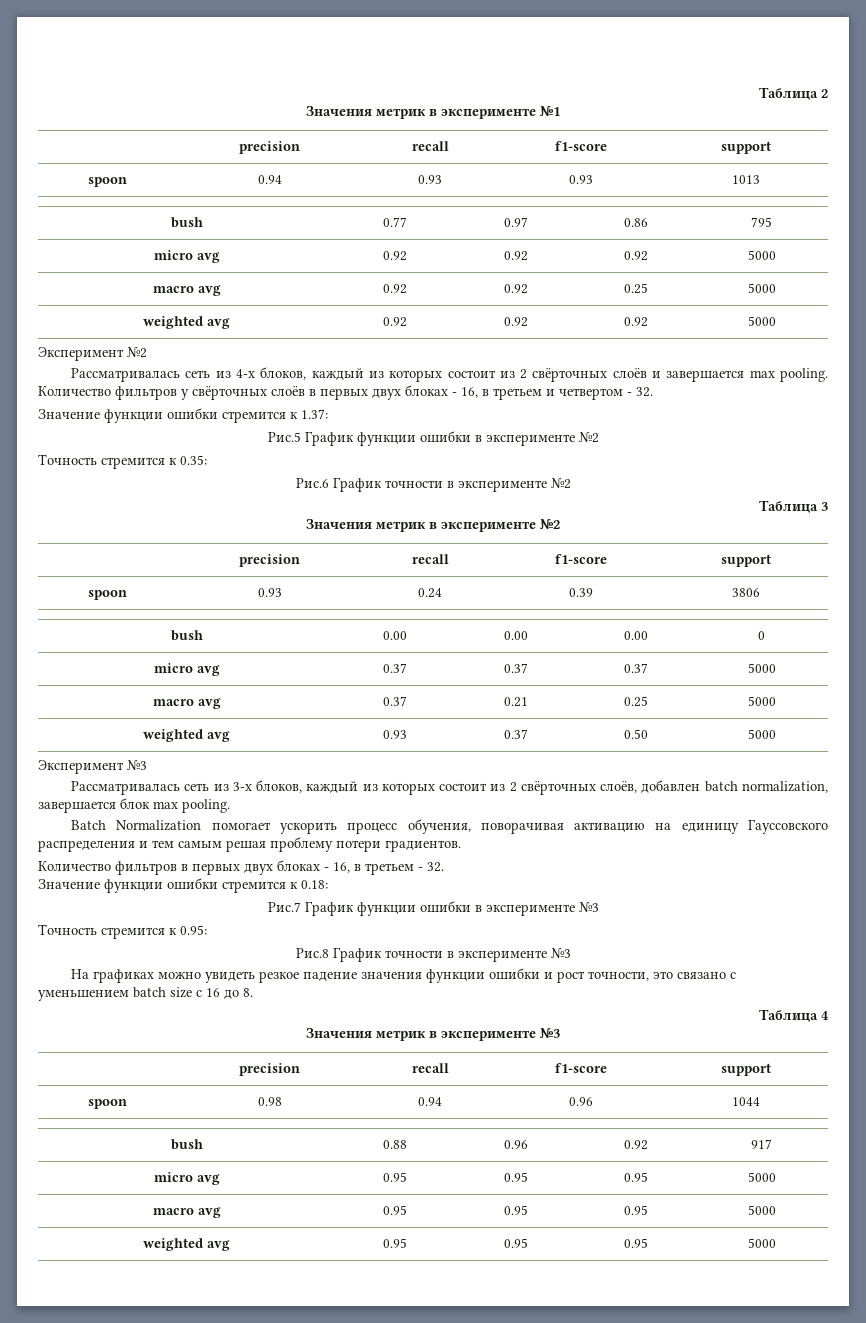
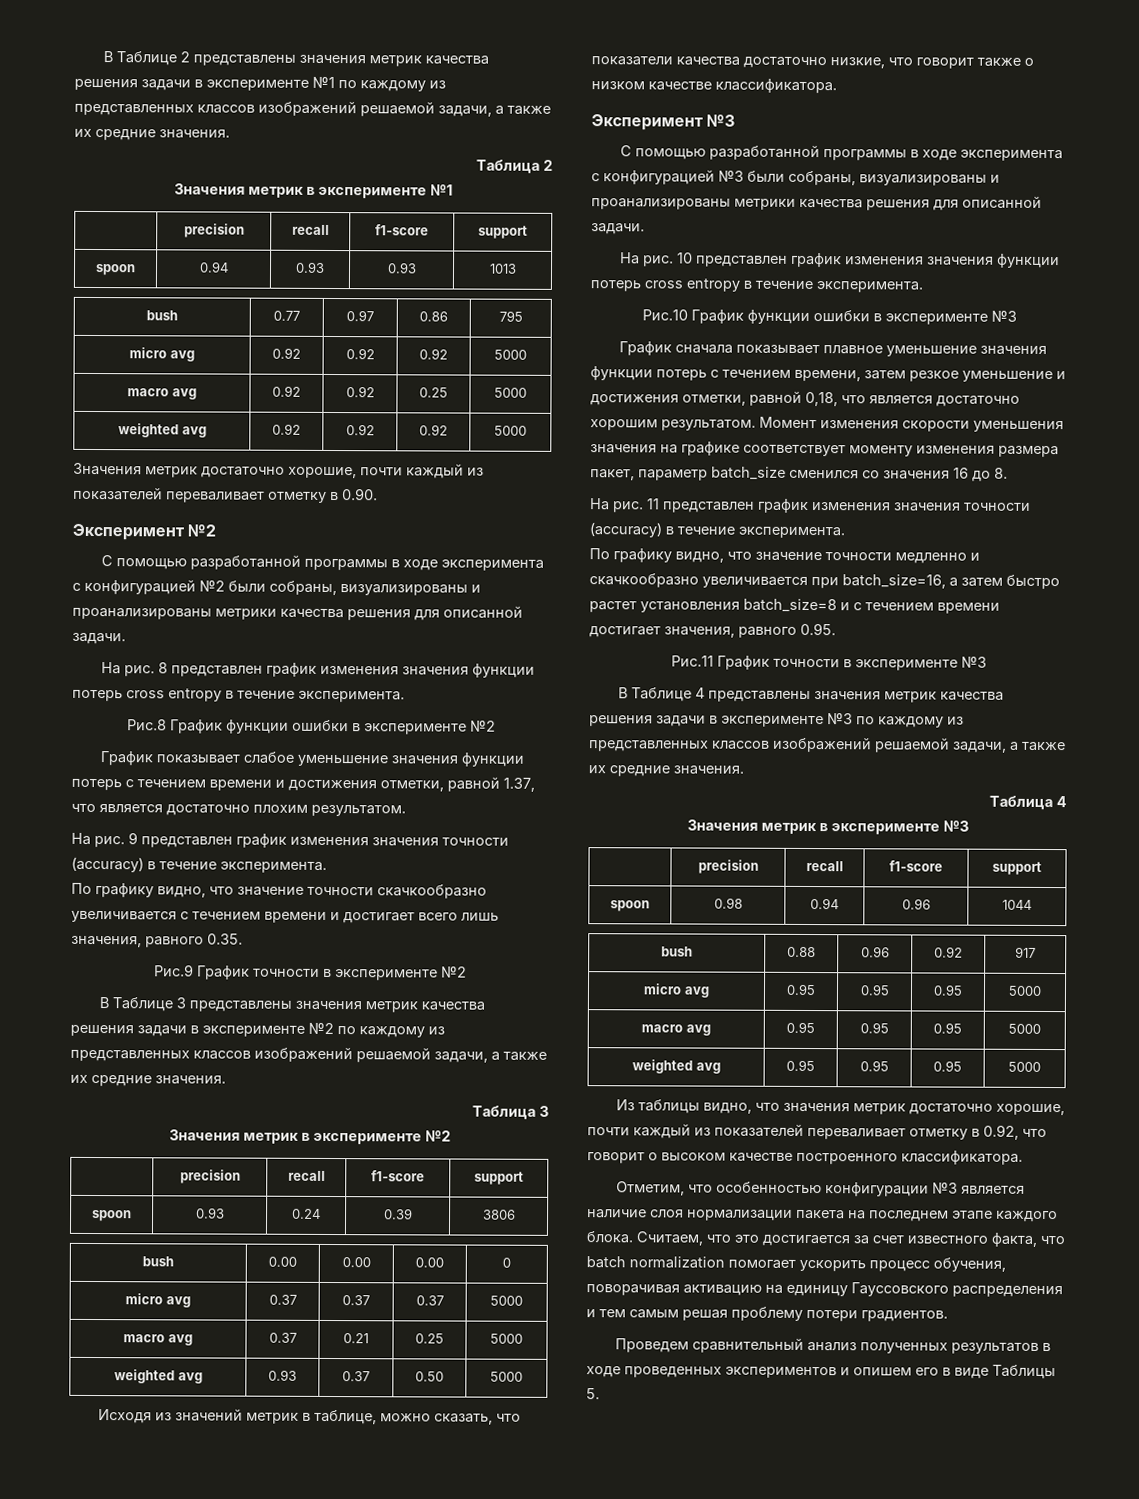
(759, 93) none -> [103,51,490,67] [74,76,446,92] [74,100,551,117] [74,128,230,141] В Таблице 2 представлены значения метрик качества решения задачи в эксперименте №1 по каждому из представленных классов изображений решаемой задачи, а также их средние значения. //
[38,347,147,361] [71,367,829,382] [38,385,653,400] [38,408,328,423] [267,432,301,442] Эксперимент №2 // Рассматривалась сеть из 4-х блоков, каждый из которых состоит из 2 свёрточных слоёв и завершается max pooling. Количество фильтров у свёрточных слоёв в первых двух блоках - 16, в третьем и четвертом - 32. // Значение функции ошибки стремится к 1.37: // Рис.5 -> [73,462,484,479] [73,486,378,503] [72,523,217,541] [101,554,545,571] [72,578,481,596] [72,605,523,621] [72,632,126,645] [101,662,536,678] [72,688,405,703] [127,719,167,731] Значения метрик достаточно хорошие, почти каждый из показателей переваливает отметку в 0.90. // Эксперимент №2 // С помощью разработанной программы в ходе эксперимента с конфигурацией №2 были собраны, визуализированы и проанализированы метрики качества решения для описанной задачи. // На рис. 8 представлен график изменения значения функции потерь cross entropy в течение эксперимента. // Рис.8
[38,454,207,469] [295,478,329,488] Точность стремится к 0.35: // Рис.6 -> [100,751,525,767] [71,776,535,792] [71,803,406,817] [71,832,509,848] [71,856,327,873] [71,882,487,899] [71,910,499,924] [71,933,243,948] [154,964,194,977] График показывает слабое уменьшение значения функции потерь с течением времени и достижения отметки, равной 1.37, что является достаточно плохим результатом. // На рис. 9 представлен график изменения значения точности (accuracy) в течение эксперимента. // По графику видно, что значение точности скачкообразно увеличивается с течением времени и достигает всего лишь значения, равного 0.35. // Рис.9
(571, 483) none -> [99,997,486,1013] [70,1022,445,1038] [70,1046,547,1063] [70,1074,226,1087] // В Таблице 3 представлены значения метрик качества решения задачи в эксперименте №2 по каждому из представленных классов изображений решаемой задачи, а также их средние значения.
[38,760,147,774] [71,780,828,795] [38,798,230,813] [71,819,828,834] [38,837,461,852] [38,860,444,875] [38,878,328,893] [267,902,301,912] Эксперимент №3 // Рассматривалась сеть из 3-х блоков, каждый из которых состоит из 2 свёрточных слоёв, добавлен batch normalization, завершается блок max pooling. // Batch Normalization помогает ускорить процесс обучения, поворачивая активацию на единицу Гауссовского распределения и тем самым решая проблему потери градиентов. // Количество фильтров в первых двух блоках - 16, в третьем - 32. // Значение функции ошибки стремится к 0.18: // Рис.7 -> [98,1408,522,1425] [591,56,1034,69] [591,78,837,94] [591,114,736,131] [620,144,1064,162] [591,169,1000,186] [591,195,1042,211] [591,223,645,235] [620,252,1061,269] [590,278,923,293] [642,309,688,321] Исходя из значений метрик в таблице, можно сказать, что показатели качества достаточно низкие, что говорит также о низком качестве классификатора. // Эксперимент №3 // С помощью разработанной программы в ходе эксперимента с конфигурацией №3 были собраны, визуализированы и проанализированы метрики качества решения для описанной задачи. // На рис. 10 представлен график изменения значения функции потерь cross entropy в течение эксперимента. // Рис.10
[38,924,207,939] [295,948,329,958] Точность стремится к 0.95: // Рис.8 -> [619,341,1048,357] [590,366,1066,383] [590,390,1020,407] [590,416,1064,433] [590,441,1059,458] [590,466,1008,482] [590,498,1031,513] [589,522,845,539] [589,548,980,564] [589,573,1060,590] [589,598,1000,614] [589,622,836,638] [670,655,714,667] График сначала показывает плавное уменьшение значения функции потерь с течением времени, затем резкое уменьшение и достижения отметки, равной 0,18, что является достаточно хорошим результатом. Момент изменения скорости уменьшения значения на графике соответствует моменту изменения размера пакет, параметр batch_size сменился со значения 16 до 8. // На рис. 11 представлен график изменения значения точности (accuracy) в течение эксперимента. // По графику видно, что значение точности медленно и скачкообразно увеличивается при batch_size=16, а затем быстро растет установления batch_size=8 и с течением времени достигает значения, равного 0.95. // Рис.11
[71,968,737,983] [38,987,253,1001] На графиках можно увидеть резкое падение значения функции ошибки и рост точности, это связано с уменьшением batch size c 16 до 8. -> [618,687,1005,703] [589,713,964,728] [588,736,1066,753] [588,765,744,777] В Таблице 4 представлены значения метрик качества решения задачи в эксперименте №3 по каждому из представленных классов изображений решаемой задачи, а также их средние значения.
(776, 1243) none -> [616,1099,1066,1116] [587,1123,1047,1140] [587,1150,1023,1165] [616,1181,1026,1197] [587,1209,1058,1223] [586,1231,1065,1247] [586,1256,1006,1272] [586,1282,1063,1298] [586,1306,948,1322] [615,1337,1052,1354] [586,1364,1056,1380] [586,1388,600,1400] // Из таблицы видно, что значения метрик достаточно хорошие, почти каждый из показателей переваливает отметку в 0.92, что говорит о высоком качестве построенного классификатора. // Отметим, что особенностью конфигурации №3 является наличие слоя нормализации пакета на последнем этапе каждого блока. Считаем, что это достигается за счет известного факта, что batch normalization помогает ускорить процесс обучения, поворачивая активацию на единицу Гауссовского распределения и тем самым решая проблему потери градиентов. // Проведем сравнительный анализ полученных результатов в ходе проведенных экспериментов и опишем его в виде Таблицы 5.

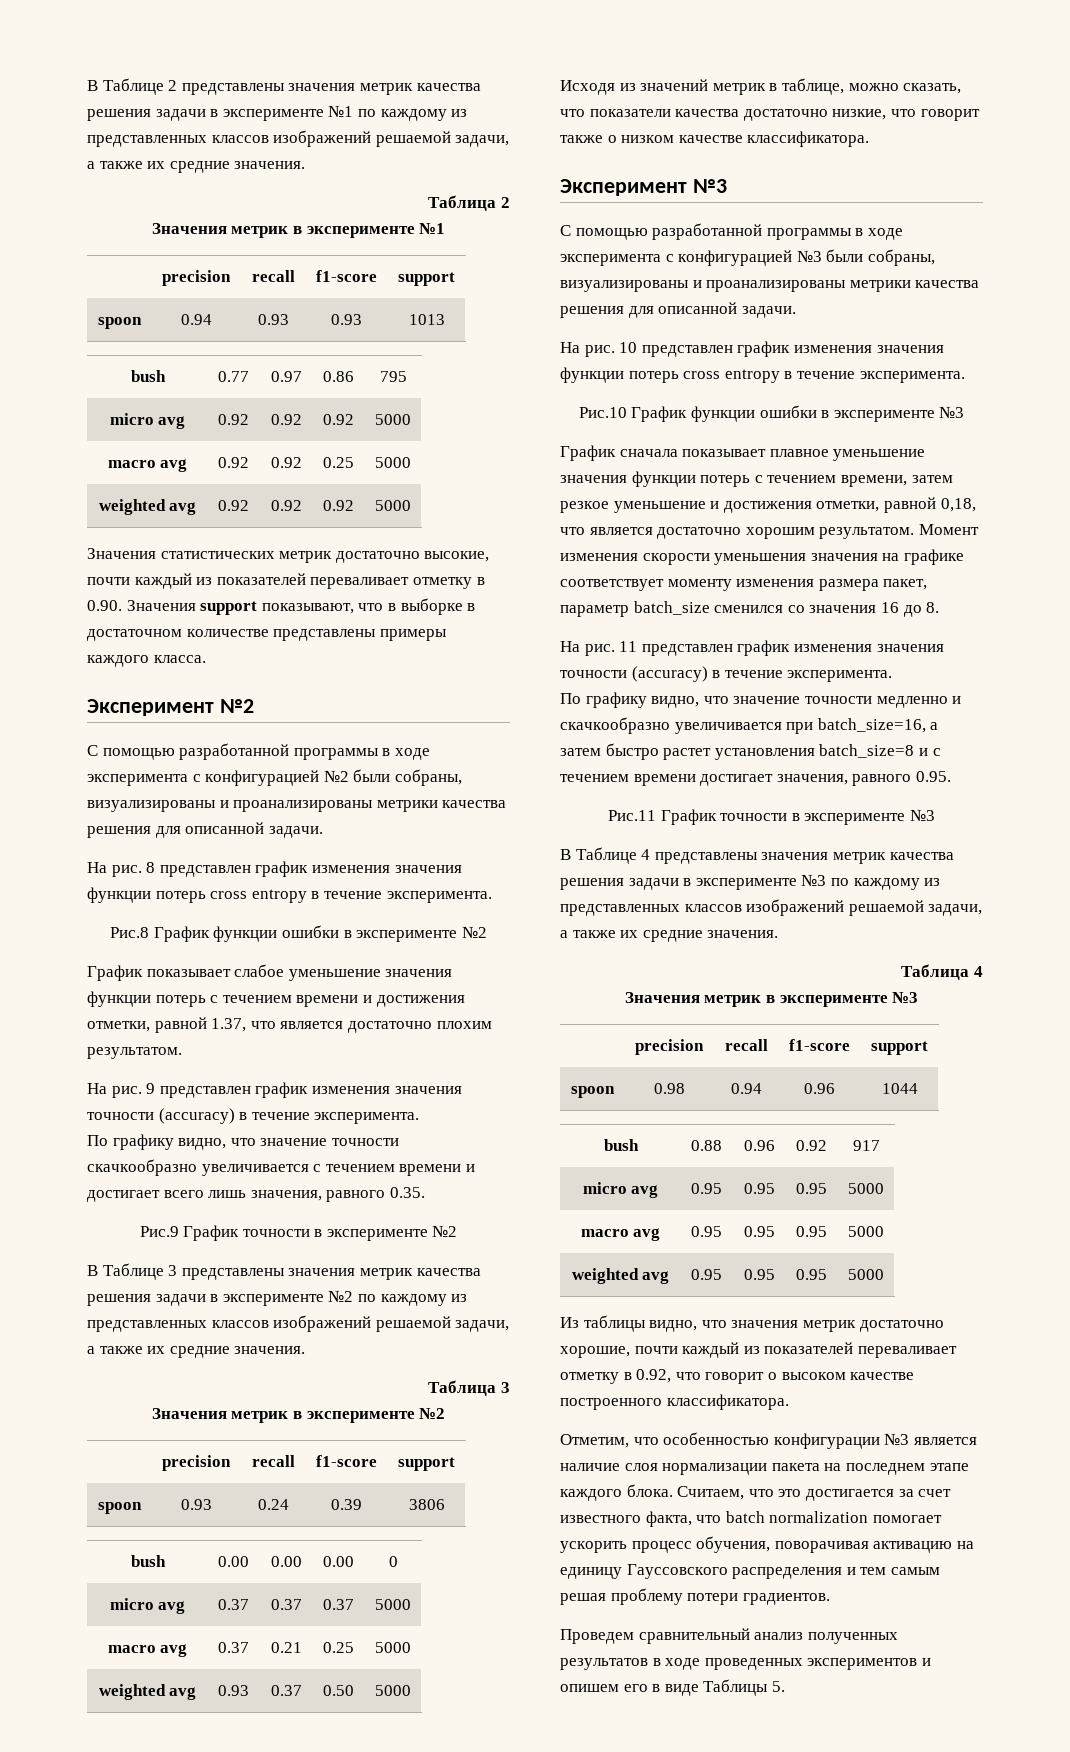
[145,466,357,479] метрик достаточно хорошие, -> [160,551,490,563] статистических метрик достаточно высокие,
(378, 494) none -> [126,598,476,615] [87,629,447,641] [87,655,206,667] Значения support показывают, что в выборке в достаточном количестве представлены примеры каждого класса.

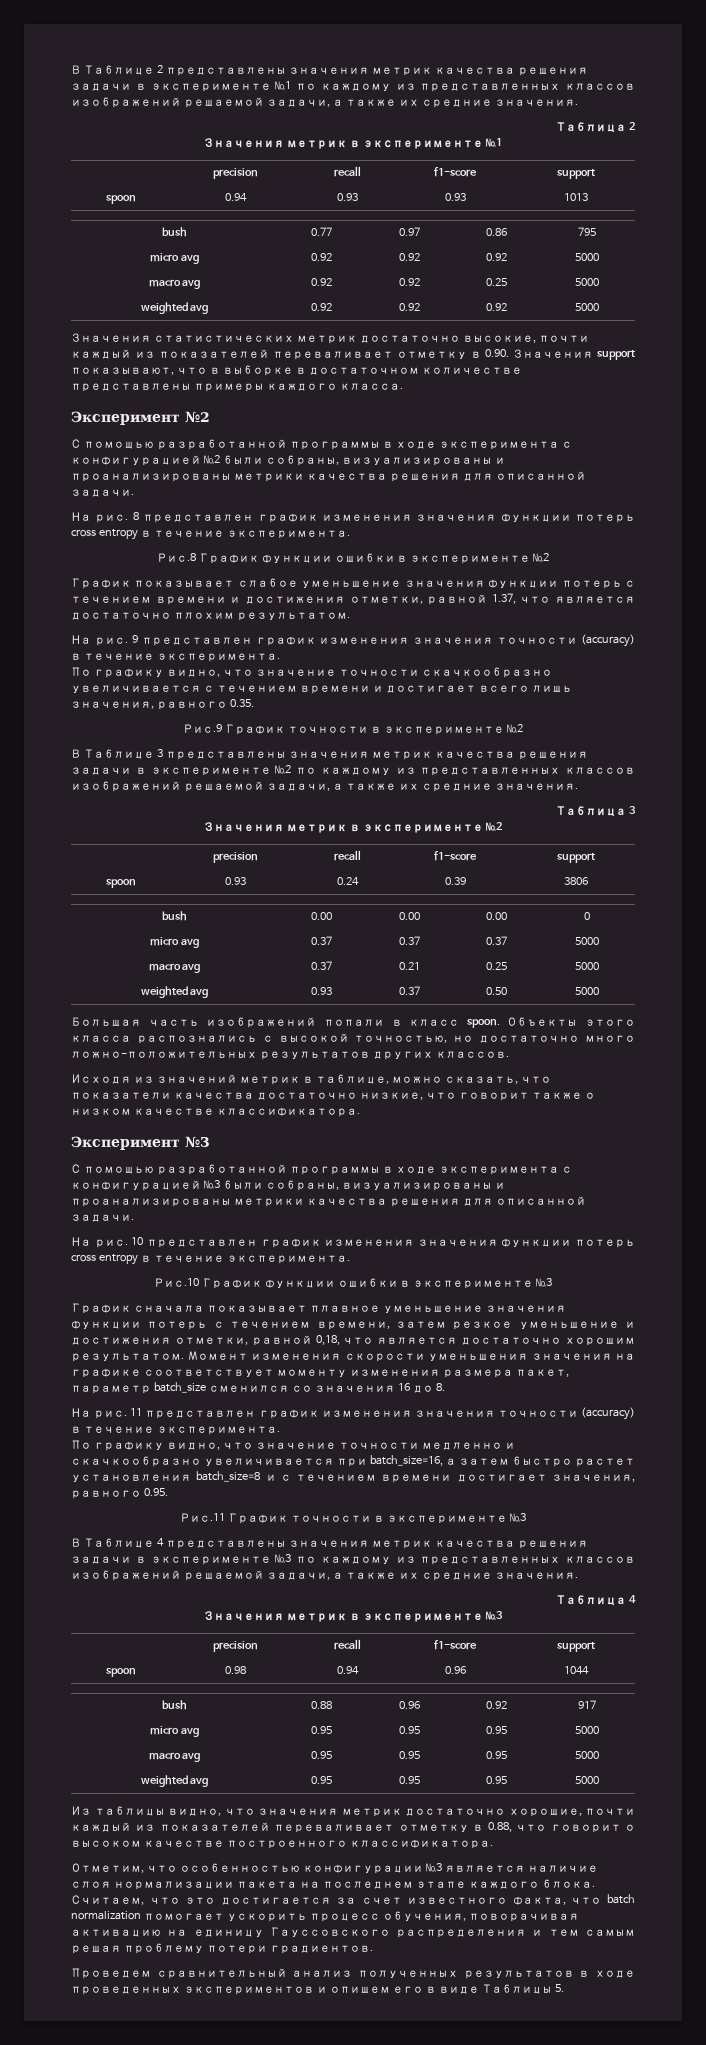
(411, 1690) none -> [71,1017,635,1028] [71,1033,636,1044] [71,1051,509,1060] // Большая часть изображений попали в класс spoon. Объекты этого класса распознались с высокой точностью, но достаточно много ложно-положительных результатов других классов.
[636,1369,672,1383] 0.92, -> [487,1822,512,1832] 0.88,

